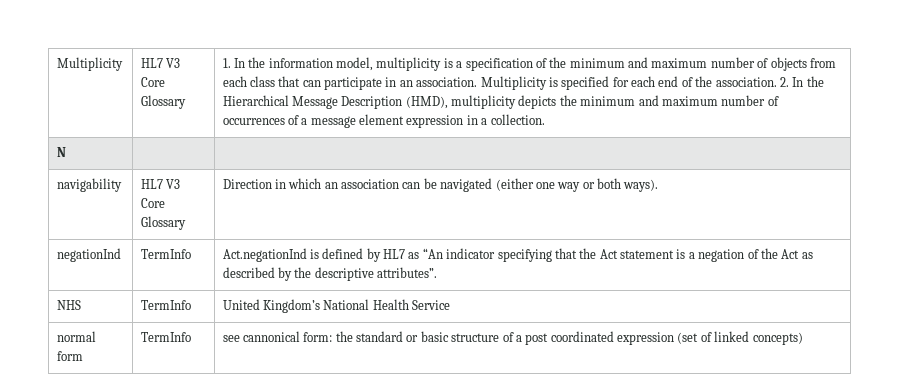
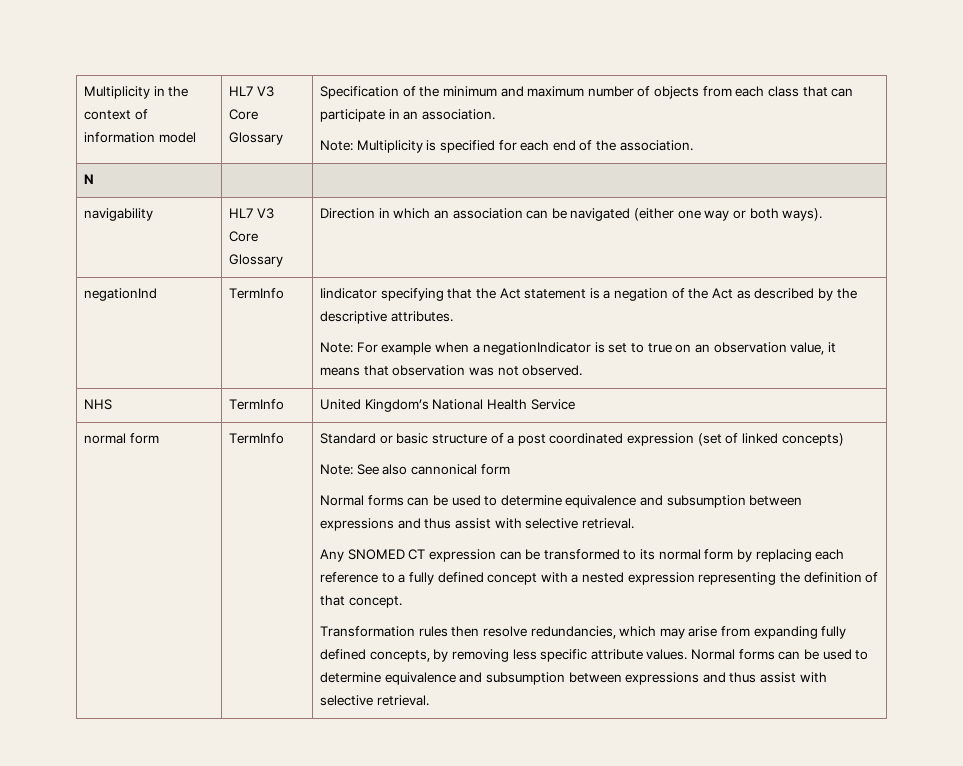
[56,57,123,71] [140,58,180,68] [140,77,165,87] [140,95,186,109] [222,57,533,71] Multiplicity | HL7 V3 Core Glossary | 1. In the information model, multiplicity is a specification -> [83,86,189,99] [83,109,148,120] [83,132,196,143] [228,86,274,97] [228,109,258,120] [228,132,283,145] [319,86,399,99] Multiplicity in the context of information model | HL7 V3 Core Glossary | Specification
(478, 82) none -> [319,140,353,151] // Note:
[779,76,824,87] [222,95,779,109] [222,114,545,128] 2. In the Hierarchical Message Description (HMD), multiplicity depicts the minimum and maximum number of occurrences of a message element expression in a collection. -> (693, 145) none
[222,248,496,262] Act.negationInd is defined by HL7 as “An indicator -> [319,288,377,299] Iindicator
[377,267,438,278] attributes”. -> [390,311,453,322] [319,342,836,355] [319,365,583,376] attributes. // Note: For example when a negationIndicator is set to true on an observation value, it means that observation was not observed.
[222,331,404,342] see cannonical form: the standard -> [319,433,376,444] Standard
(803, 338) none -> [319,464,510,475] [319,495,803,508] [319,518,634,531] [319,549,845,562] [319,572,879,585] [319,595,402,608] [319,626,847,639] [319,649,869,662] [319,672,827,685] [319,695,429,706] // Note: See also cannonical form // Normal forms can be used to determine equivalence and subsumption between expressions and thus assist with selective retrieval. // Any SNOMED CT expression can be transformed to its normal form by replacing each reference to a fully defined concept with a nested expression representing the definition of that concept. // Transformation rules then resolve redundancies, which may arise from expanding fully defined concepts, by removing less specific attribute values. Normal forms can be used to determine equivalence and subsumption between expressions and thus assist with selective retrieval.

